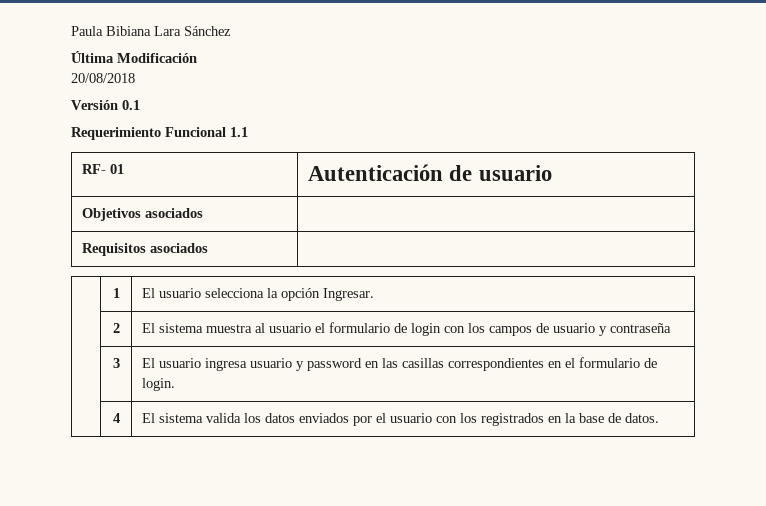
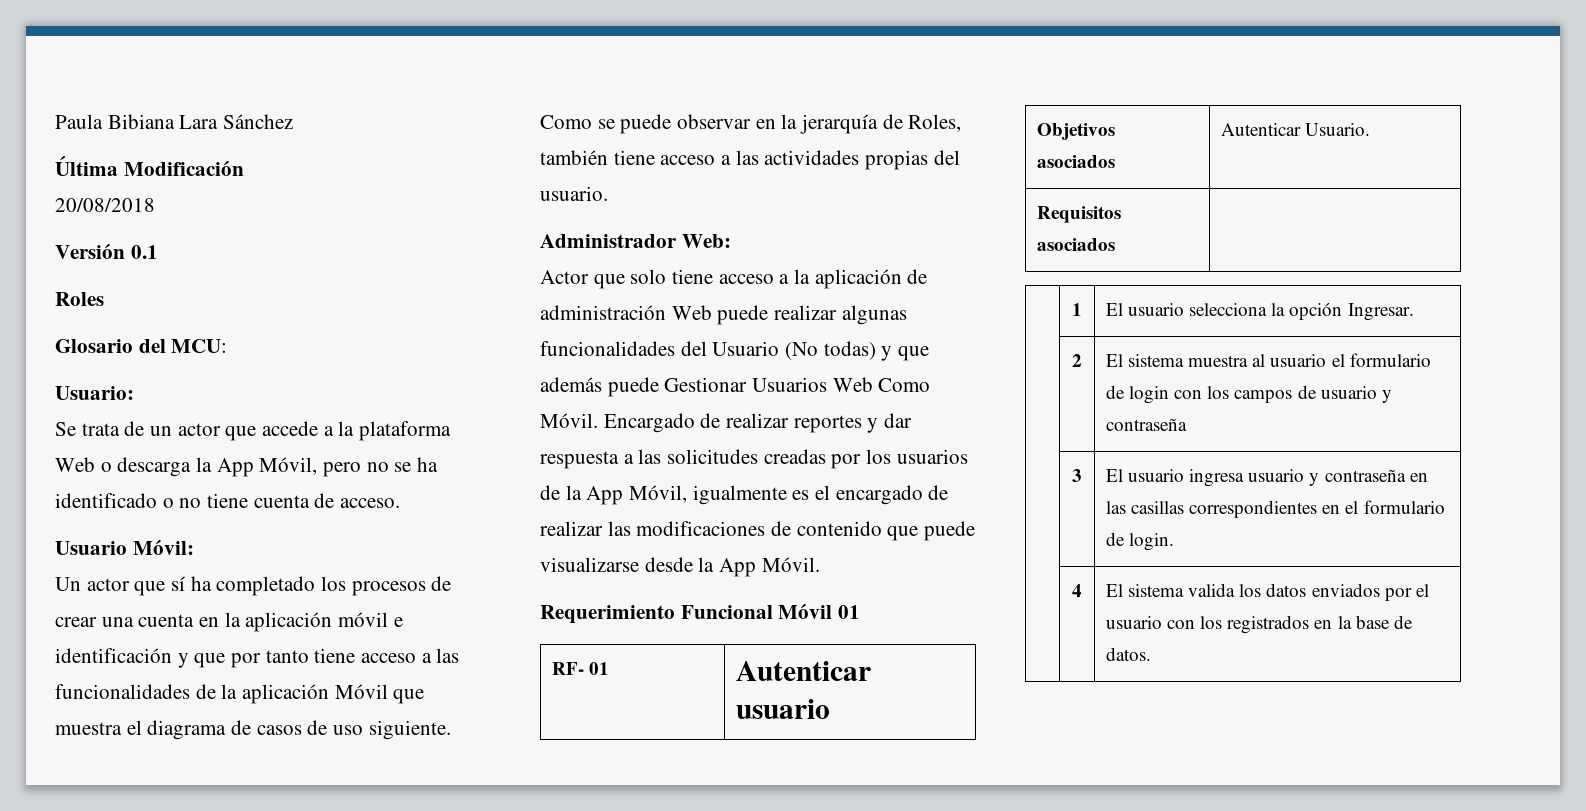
(140, 105) none -> [55,292,104,306] [55,339,228,353] [55,386,134,400] [55,421,452,441] [55,457,439,477] [55,493,401,508] [55,539,194,555] [55,576,452,596] [55,612,403,632] [55,648,460,668] [55,684,425,704] [55,720,451,740] [540,114,962,134] [540,150,960,170] [540,186,608,201] [540,234,731,248] [540,269,928,289] [540,305,907,325] [540,341,930,361] [540,377,931,397] [540,413,913,433] [540,449,968,469] [540,485,949,505] [540,521,976,541] [540,557,820,577] // Roles // Glosario del MCU: // Usuario: // Se trata de un actor que accede a la plataforma Web o descarga la App Móvil, pero no se ha identificado o no tiene cuenta de acceso. // Usuario Móvil: // Un actor que sí ha completado los procesos de crear una cuenta en la aplicación móvil e identificación y que por tanto tiene acceso a las funcionalidades de la aplicación Móvil que muestra el diagrama de casos de uso siguiente. Como se puede observar en la jerarquía de Roles, también tiene acceso a las actividades propias del usuario. // Administrador Web: // Actor que solo tiene acceso a la aplicación de administración Web puede realizar algunas funcionalidades del Usuario (No todas) y que además puede Gestionar Usuarios Web Como Móvil. Encargado de realizar reportes y dar respuesta a las solicitudes creadas por los usuarios de la App Móvil, igualmente es el encargado de realizar las modificaciones de contenido que puede visualizarse desde la App Móvil.
[230,127,248,137] 1.1 -> [778,603,861,619] Móvil 01
[308,164,473,181] Autenticación de -> [735,661,871,681] Autenticar
(204, 213) none -> [1220,123,1371,136] Autenticar Usuario.
[307,358,363,371] password -> [1324,469,1406,482] contraseña

